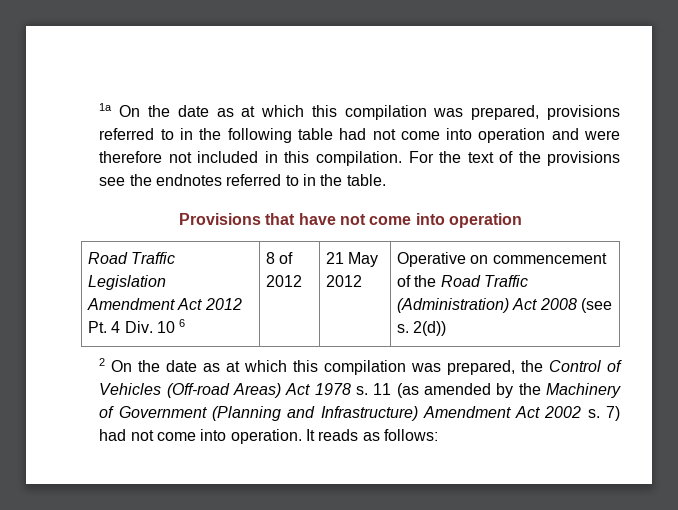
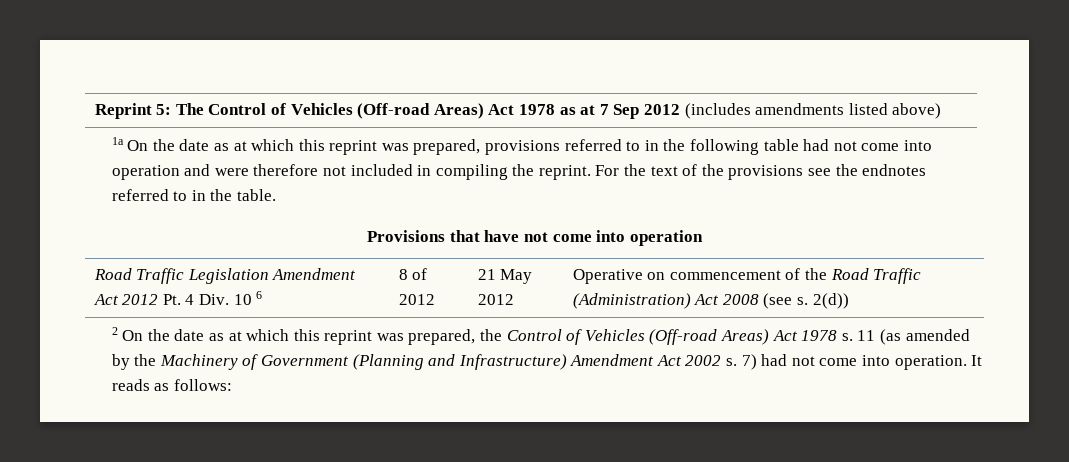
(99, 107) none -> [94,103,942,119] Reprint 5: The Control of Vehicles (Off-road Areas) Act 1978 as at 7 Sep 2012 (includes amendments listed above) //
[344,105,427,120] compilation -> [329,140,378,155] reprint
[284,151,402,166] this compilation. -> [435,164,591,180] compiling the reprint.
[324,360,407,375] compilation -> [324,330,373,345] reprint

